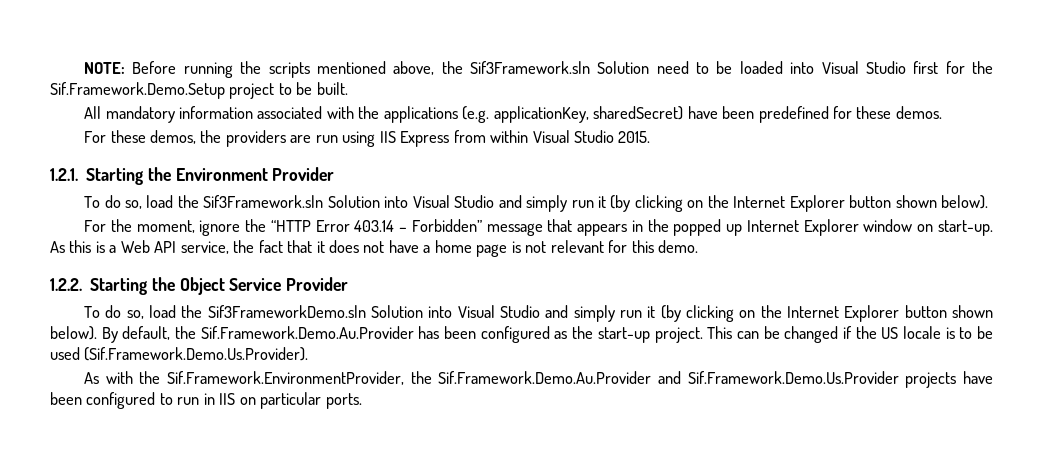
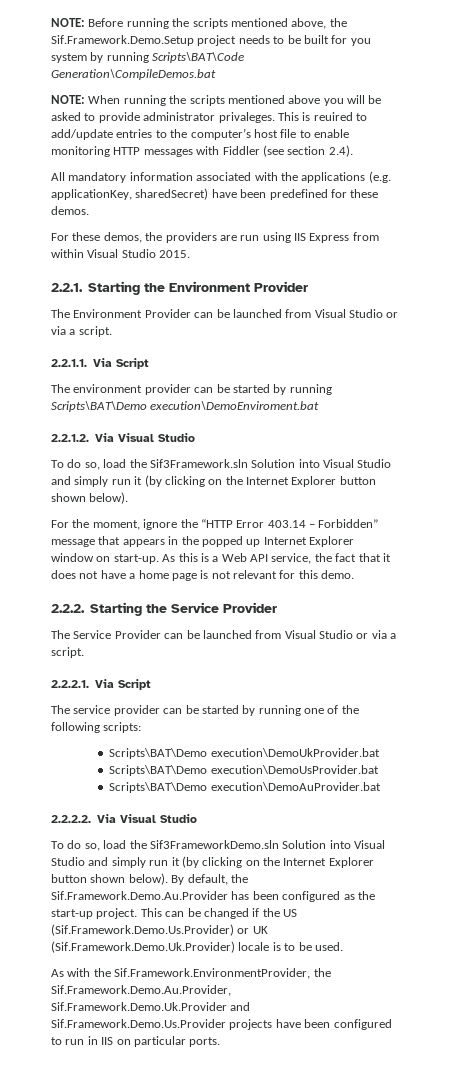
[469,61,994,74] [50,82,348,99] Sif3Framework.sln Solution need to be loaded into Visual Studio first for the Sif.Framework.Demo.Setup project to be built. -> [51,35,371,46] [51,52,245,63] [51,69,216,80] [51,95,382,106] [51,112,367,123] [51,128,349,140] [51,145,353,157] Sif.Framework.Demo.Setup project needs to be built for you system by running Scripts\BAT\Code Generation\CompileDemos.bat // NOTE: When running the scripts mentioned above you will be asked to provide administrator privaleges. This is reuired to add/update entries to the computer’s host file to enable monitoring HTTP messages with Fiddler (see section 2.4).
[50,168,78,181] 1.2.1. -> [51,283,83,292] 2.2.1.
(335, 174) none -> [51,309,399,318] [51,326,112,337] [51,358,150,369] [51,384,332,395] [51,401,320,412] [51,433,196,442] // The Environment Provider can be launched from Visual Studio or via a script. // 2.2.1.1. Via Script // The environment provider can be started by running Scripts\BAT\Demo execution\DemoEnviroment.bat // 2.2.1.2. Via Visual Studio
[50,277,349,295] 1.2.2. Starting the Object Service Provider -> [51,602,278,616] [51,630,397,639] [51,647,84,658] [51,679,152,690] [51,705,359,716] [51,722,142,733] [109,748,380,759] [109,765,379,776] [109,782,381,793] [51,814,198,823] 2.2.2. Starting the Service Provider // The Service Provider can be launched from Visual Studio or via a script. // 2.2.2.1. Via Script // The service provider can be started by running one of the following scripts: // Scripts\BAT\Demo execution\DemoUkProvider.bat // Scripts\BAT\Demo execution\DemoUsProvider.bat // Scripts\BAT\Demo execution\DemoAuProvider.bat // 2.2.2.2. Via Visual Studio
(899, 333) none -> [51,924,268,936] [51,941,235,953] (Sif.Framework.Demo.Us.Provider) or UK (Sif.Framework.Demo.Uk.Provider)
[50,347,309,361] used (Sif.Framework.Demo.Us.Provider). -> [314,942,343,951] used.
[438,371,652,384] Sif.Framework.Demo.Au.Provider -> [51,985,231,996] [51,1002,227,1011] Sif.Framework.Demo.Au.Provider, Sif.Framework.Demo.Uk.Provider

